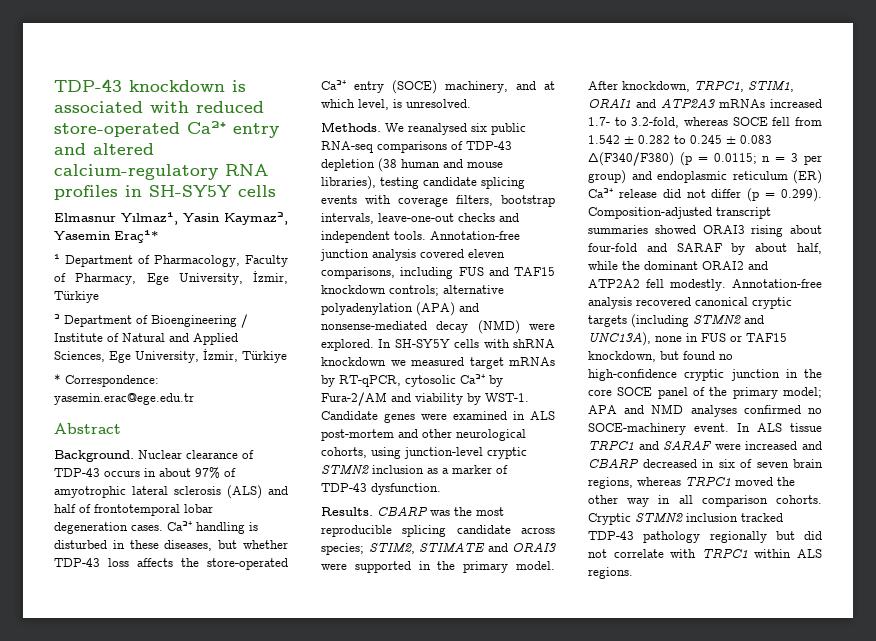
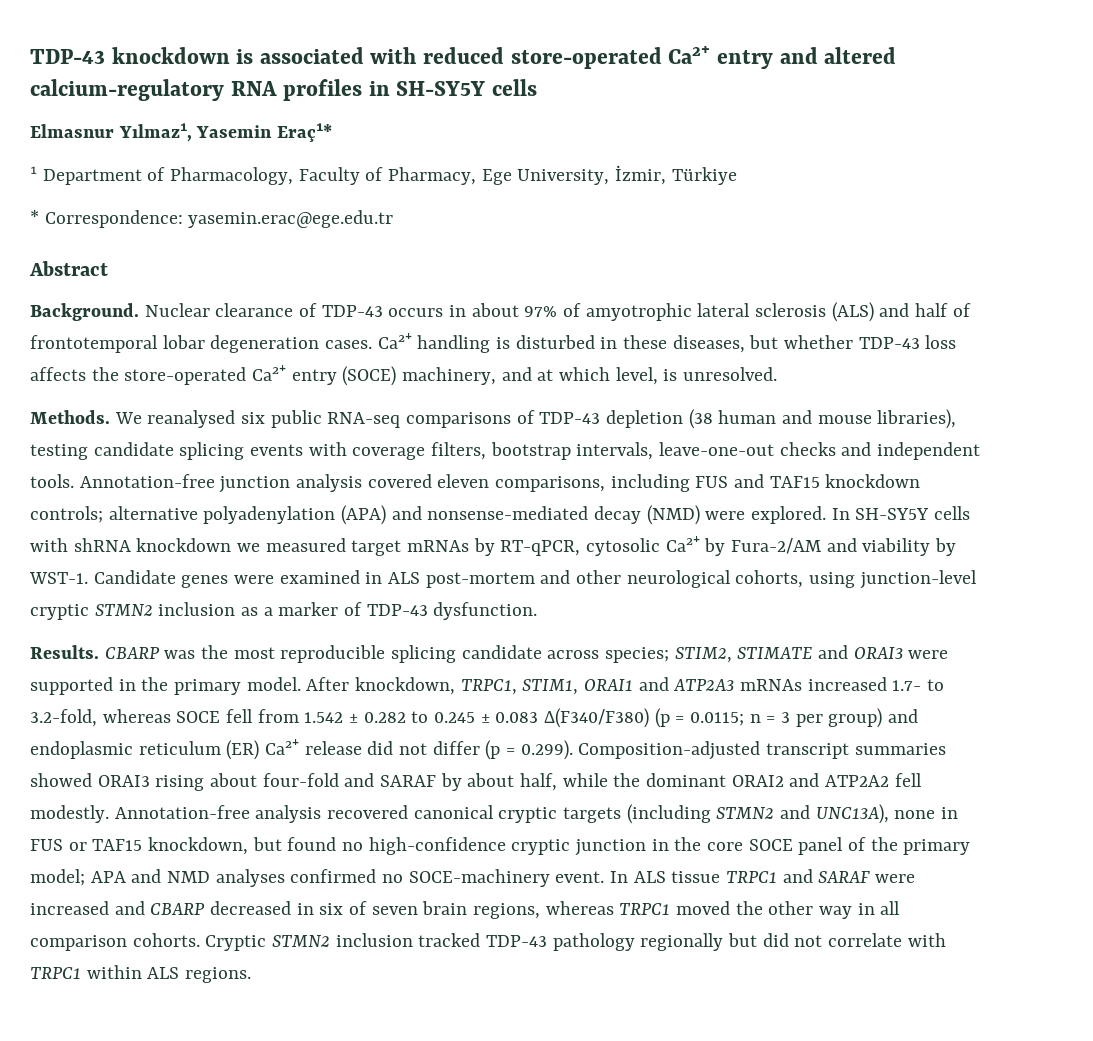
[183,212,288,225] Yasin Kaymaz², -> (192, 132) none
[54,314,248,328] [54,333,238,345] [54,349,287,363] // ² Department of Bioengineering / Institute of Natural and Applied Sciences, Ege University, İzmir, Türkiye -> (737, 176) none

